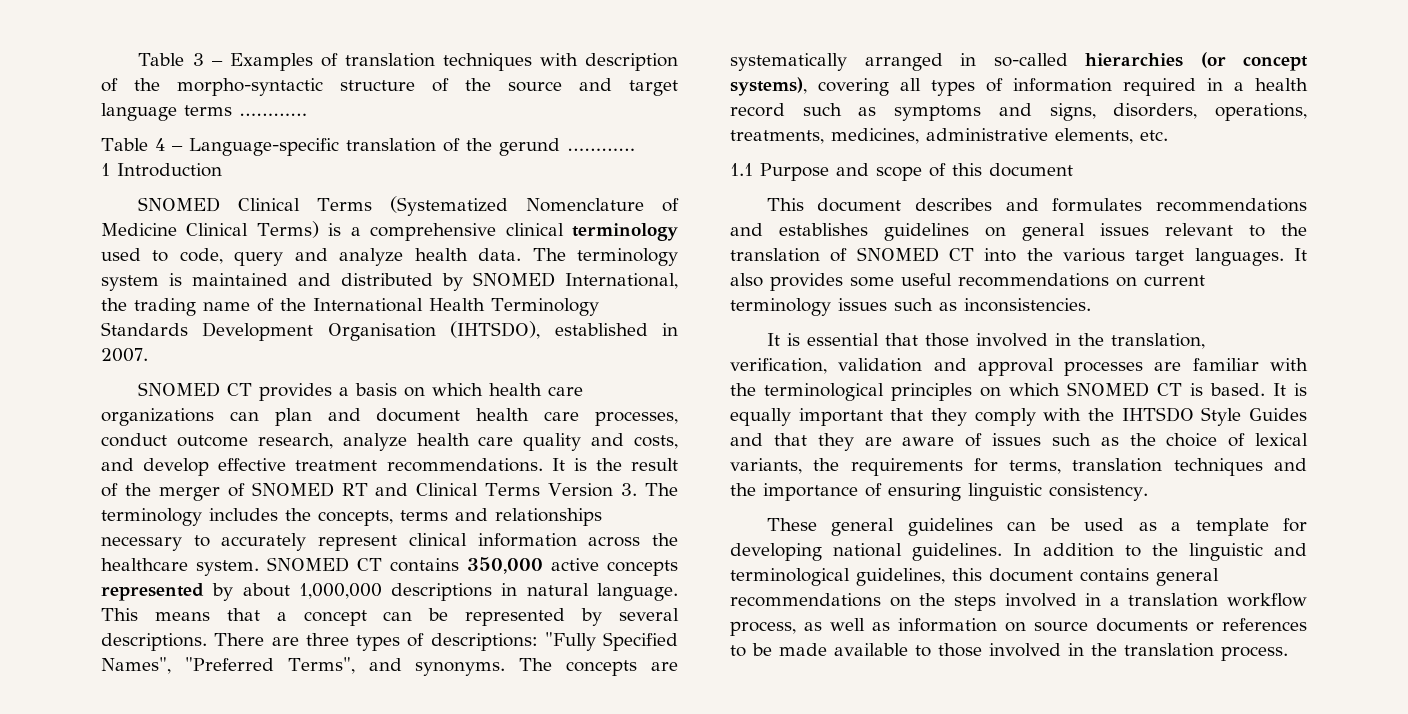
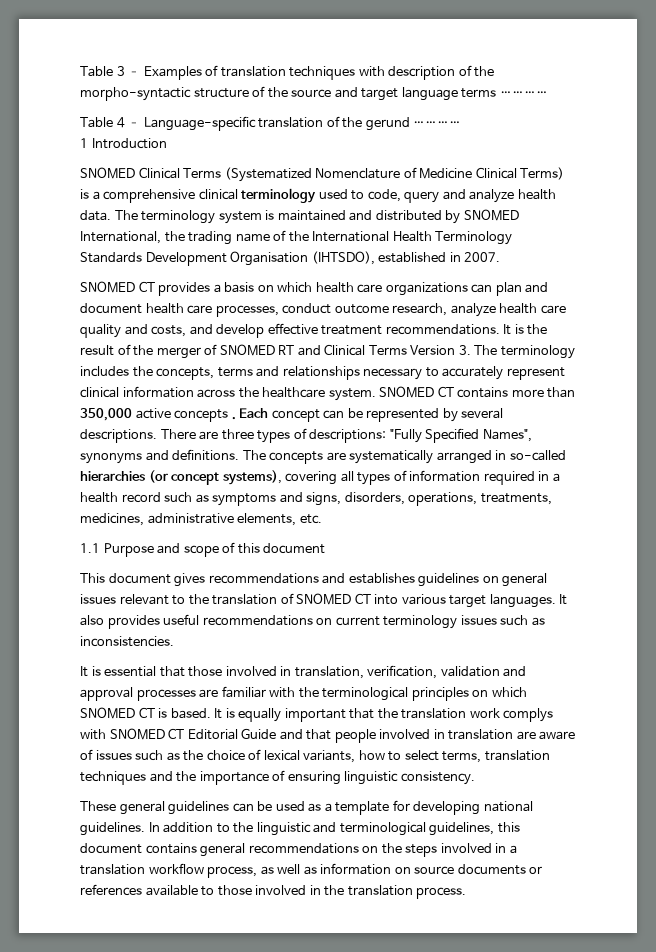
(459, 565) none -> [511,387,576,398] more than
[101,583,678,601] [101,608,287,621] represented by about 1,000,000 descriptions in natural language. This means that a -> [231,408,269,420] . Each
[184,657,506,676] "Preferred Terms", and synonyms. -> [80,449,240,464] synonyms and definitions.
[914,198,1143,212] describes and formulates -> [174,573,206,587] gives
[1026,248,1053,261] the -> (399, 599) none
[850,277,894,287] some -> (160, 622) none
[1077,333,1104,346] the -> (292, 671) none
[931,407,1307,426] [730,433,854,451] they comply with the IHTSDO Style Guides and that they -> [377,708,554,722] [80,728,514,743] the translation work complys with SNOMED CT Editorial Guide and that people involved in translation
[813,458,998,476] the requirements for -> [358,750,439,761] how to select
[730,643,827,657] to be made -> (142, 890) none

